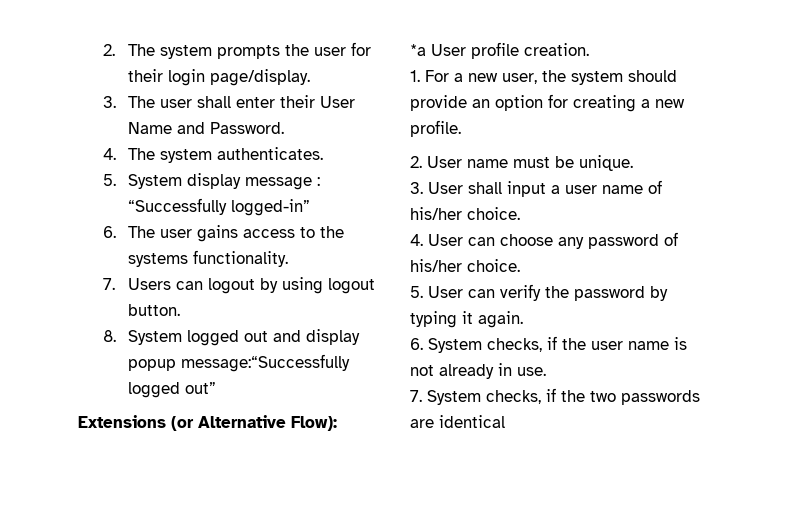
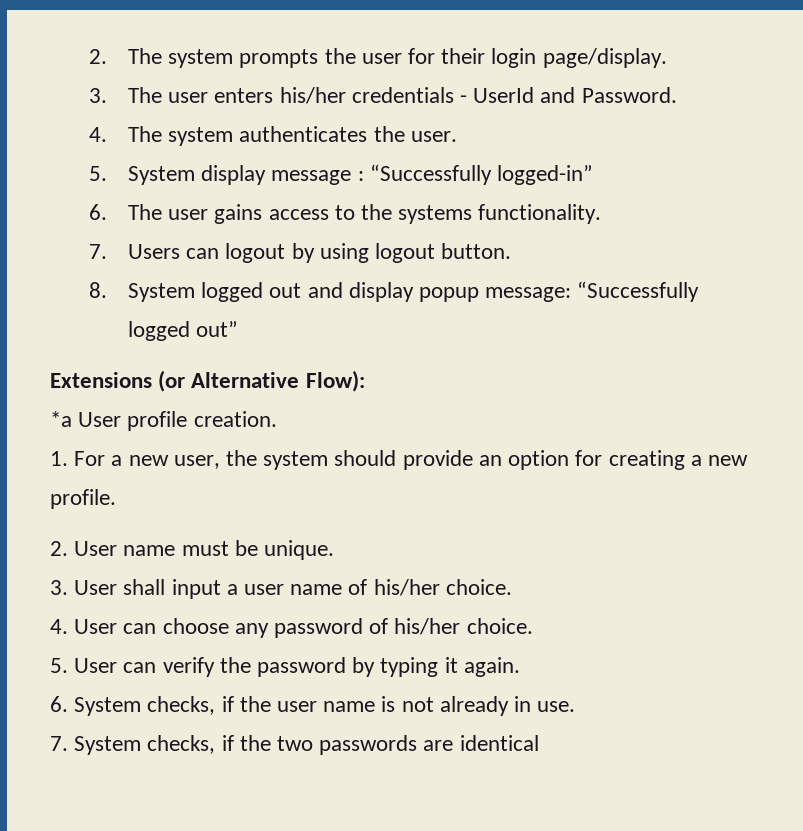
[196,95,355,108] [127,122,172,134] shall enter their User Name -> [214,87,535,104] enters his/her credentials - UserId
[216,147,323,160] authenticates. -> [239,126,457,142] authenticates the user.
[180,354,350,372] message:“Successfully -> [485,281,700,302] message: “Successfully

